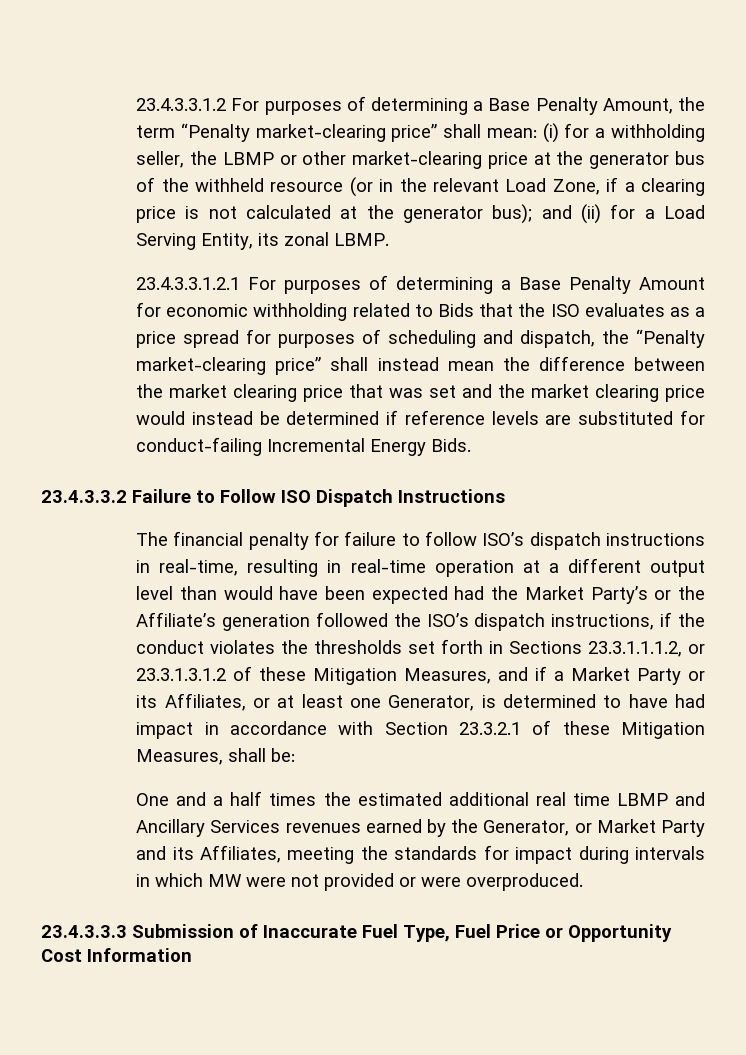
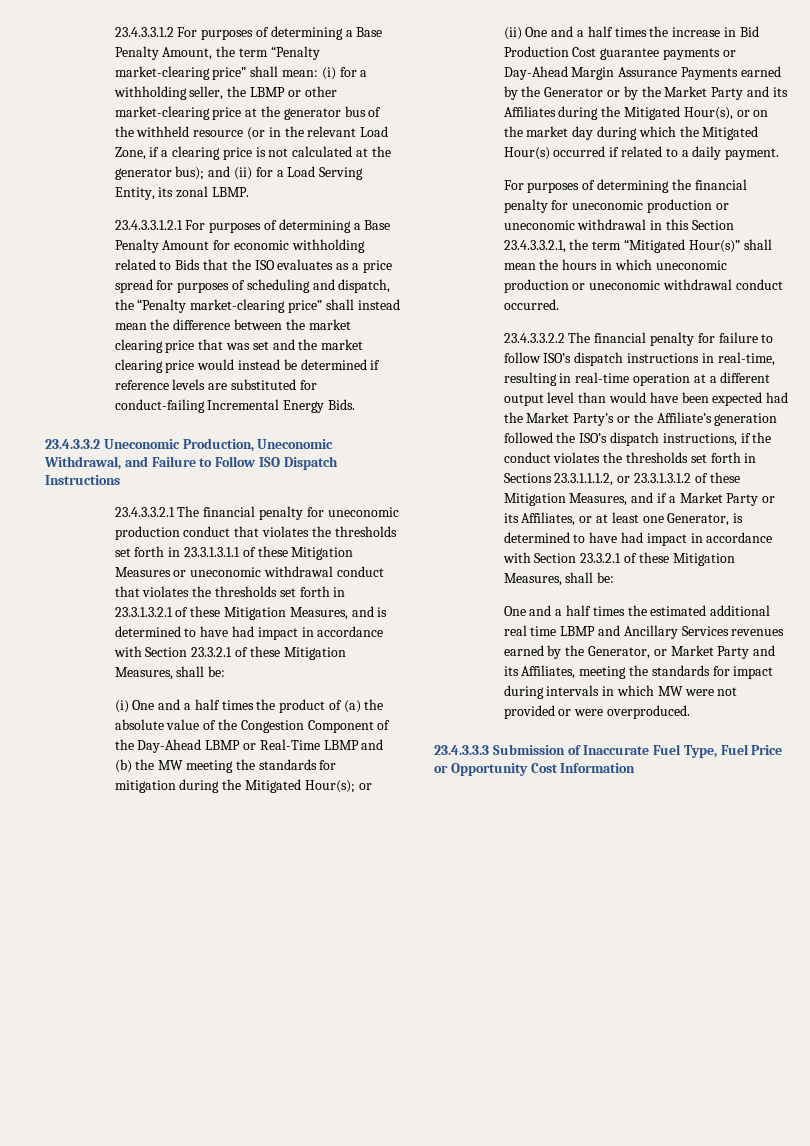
(127, 496) none -> [103,438,334,452] [44,456,148,470] Uneconomic Production, Uneconomic Withdrawal, and
(505, 496) none -> [114,506,399,520] [114,526,397,540] [114,546,354,560] [114,566,384,577] [114,586,346,597] [114,606,388,620] [114,626,384,640] [113,646,346,660] [114,666,226,680] [114,699,384,713] [114,719,391,733] [114,739,384,753] [114,759,337,773] [114,779,372,793] [503,26,759,40] [503,46,736,60] [503,66,781,80] [503,86,788,100] [503,106,769,120] [503,126,759,140] [503,146,780,160] [503,179,747,193] [503,199,729,213] [503,219,734,230] [503,239,772,253] [503,259,727,270] [503,279,783,293] [503,299,559,310] [503,333,565,343] 23.4.3.3.2.1 The financial penalty for uneconomic production conduct that violates the thresholds set forth in 23.3.1.3.1.1 of these Mitigation Measures or uneconomic withdrawal conduct that violates the thresholds set forth in 23.3.1.3.2.1 of these Mitigation Measures, and is determined to have had impact in accordance with Section 23.3.2.1 of these Mitigation Measures, shall be: // (i) One and a half times the product of (a) the absolute value of the Congestion Component of the Day-Ahead LBMP or Real-Time LBMP and (b) the MW meeting the standards for mitigation during the Mitigated Hour(s); or // (ii) One and a half times the increase in Bid Production Cost guarantee payments or Day-Ahead Margin Assurance Payments earned by the Generator or by the Market Party and its Affiliates during the Mitigated Hour(s), or on the market day during which the Mitigated Hour(s) occurred if related to a daily payment. // For purposes of determining the financial penalty for uneconomic production or uneconomic withdrawal in this Section 23.4.3.3.2.1, the term “Mitigated Hour(s)” shall mean the hours in which uneconomic production or uneconomic withdrawal conduct occurred. // 23.4.3.3.2.2

